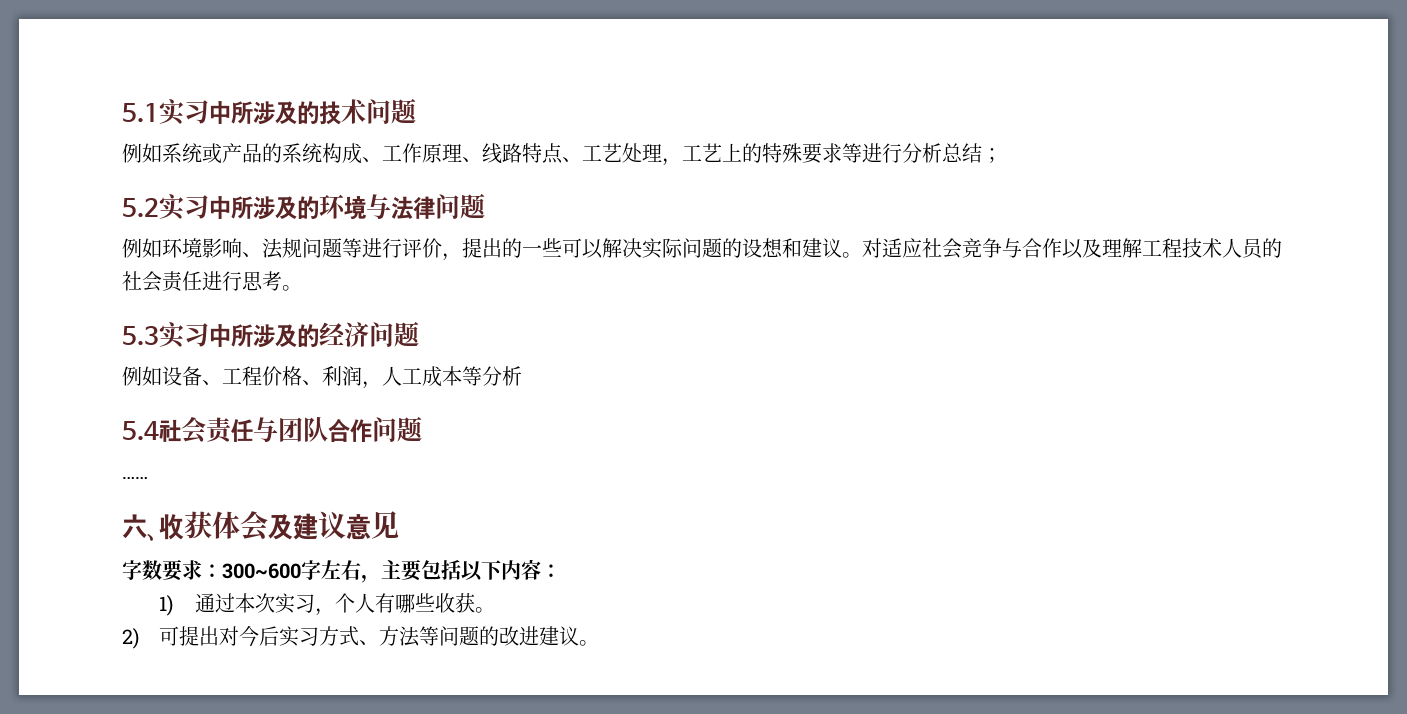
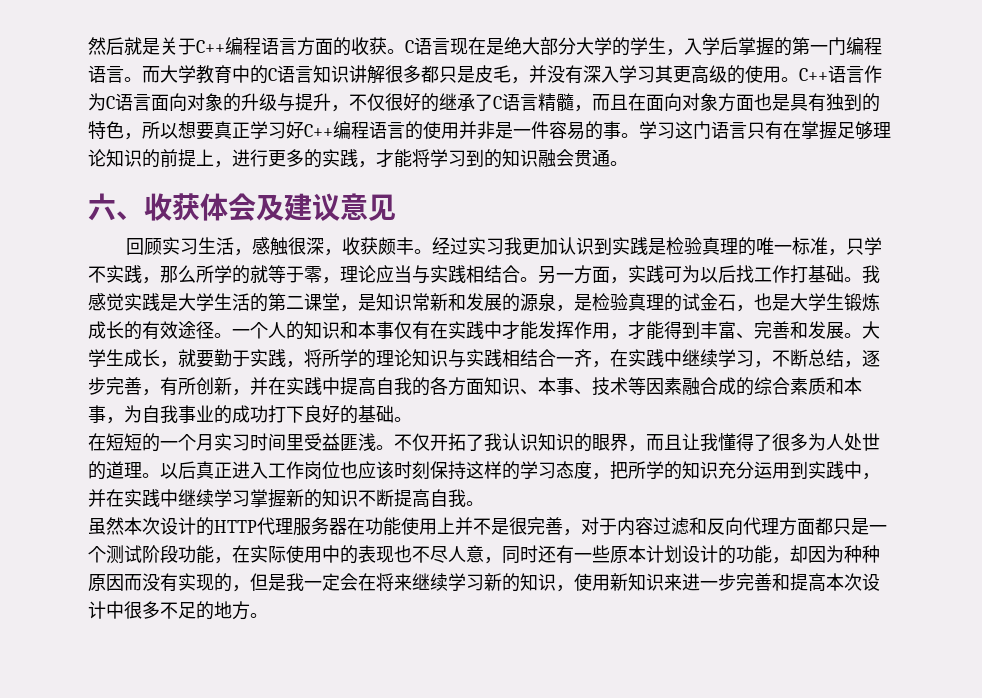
[122,98,416,125] [122,143,1002,166] [122,193,485,220] [122,238,1282,261] [122,271,302,292] [122,321,419,348] [122,366,522,389] [122,416,422,444] [122,477,148,479] 5.1实习中所涉及的技术问题 // 例如系统或产品的系统构成、工作原理、线路特点、工艺处理，工艺上的特殊要求等进行分析总结； // 5.2实习中所涉及的环境与法律问题 // 例如环境影响、法规问题等进行评价，提出的一些可以解决实际问题的设想和建议。对适应社会竞争与合作以及理解工程技术人员的社会责任进行思考。 // 5.3实习中所涉及的经济问题 // 例如设备、工程价格、利润，人工成本等分析 // 5.4社会责任与团队合作问题 // …… -> [88,37,882,56] [88,65,882,84] [88,93,880,112] [88,121,891,140] [88,149,628,168] 然后就是关于C++编程语言方面的收获。C语言现在是绝大部分大学的学生，入学后掌握的第一门编程语言。而大学教育中的C语言知识讲解很多都只是皮毛，并没有深入学习其更高级的使用。C++语言作为C语言面向对象的升级与提升，不仅很好的继承了C语言精髓，而且在面向对象方面也是具有独到的特色，所以想要真正学习好C++编程语言的使用并非是一件容易的事。学习这门语言只有在掌握足够理论知识的前提上，进行更多的实践，才能将学习到的知识融会贯通。
[122,559,561,583] [158,593,496,616] [122,626,579,649] 字数要求：300~600字左右，主要包括以下内容： // 1)通过本次实习，个人有哪些收获。 // 2)可提出对今后实习方式、方法等问题的改进建议 -> [125,237,882,256] [88,265,880,284] [88,293,880,312] [88,321,880,340] [88,349,880,368] [88,377,862,396] [88,405,412,424] [88,433,880,452] [88,461,880,480] [88,489,484,508] [88,517,887,536] [88,545,880,564] [88,573,880,592] [88,601,250,620] 回顾实习生活，感触很深，收获颇丰。经过实习我更加认识到实践是检验真理的唯一标准，只学不实践，那么所学的就等于零，理论应当与实践相结合。另一方面，实践可为以后找工作打基础。我感觉实践是大学生活的第二课堂，是知识常新和发展的源泉，是检验真理的试金石，也是大学生锻炼成长的有效途径。一个人的知识和本事仅有在实践中才能发挥作用，才能得到丰富、完善和发展。大学生成长，就要勤于实践，将所学的理论知识与实践相结合一齐，在实践中继续学习，不断总结，逐步完善，有所创新，并在实践中提高自我的各方面知识、本事、技术等因素融合成的综合素质和本事，为自我事业的成功打下良好的基础。 // 在短短的一个月实习时间里受益匪浅。不仅开拓了我认识知识的眼界，而且让我懂得了很多为人处世的道理。以后真正进入工作岗位也应该时刻保持这样的学习态度，把所学的知识充分运用到实践中，并在实践中继续学习掌握新的知识不断提高自我。 // 虽然本次设计的HTTP代理服务器在功能使用上并不是很完善，对于内容过滤和反向代理方面都只是一个测试阶段功能，在实际使用中的表现也不尽人意，同时还有一些原本计划设计的功能，却因为种种原因而没有实现的，但是我一定会在将来继续学习新的知识，使用新知识来进一步完善和提高本次设计中很多不足的地方

